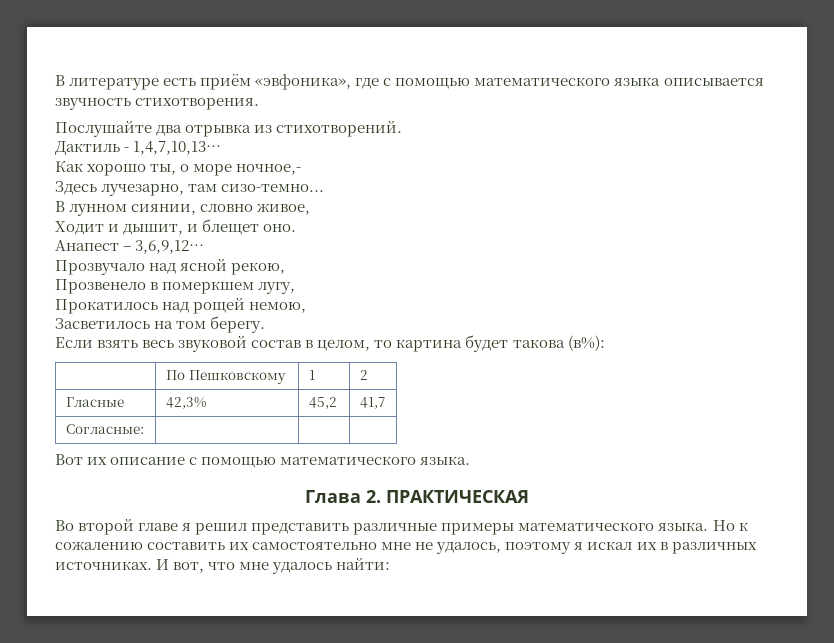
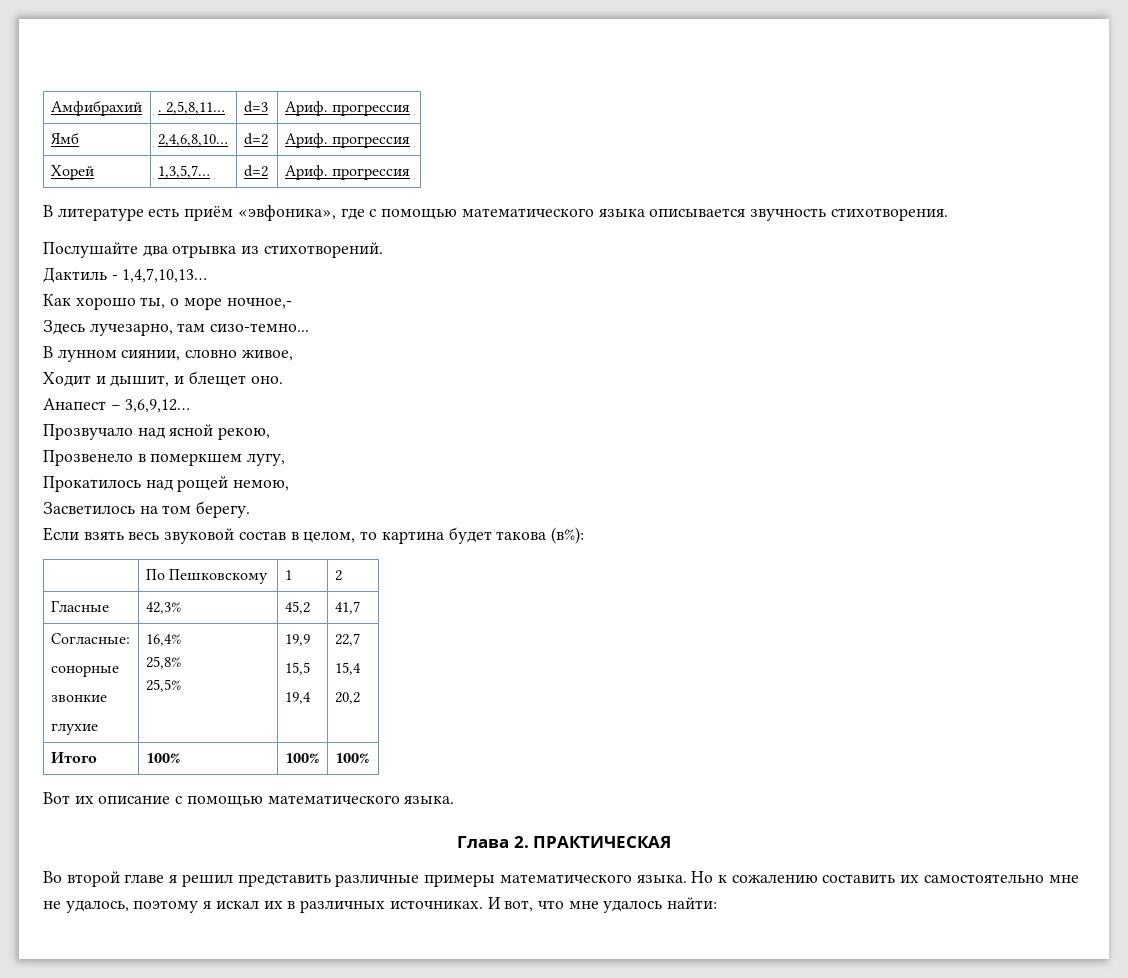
(55, 80) none -> [50,100,142,116] [157,101,226,114] [243,101,268,113] [284,101,411,116] [50,132,79,144] [157,134,228,146] [243,133,268,145] [284,133,411,148] [50,165,94,180] [157,165,210,178] [243,165,268,177] [284,165,411,180] Амфибрахий | . 2,5,8,11… | d=3 | Ариф. прогрессия // Ямб | 2,4,6,8,10… | d=2 | Ариф. прогрессия // Хорей | 1,3,5,7… | d=2 | Ариф. прогрессия //
(144, 429) | | | -> [50,665,119,677] [50,695,107,702] [50,723,98,735] [145,634,181,646] [145,656,181,669] [145,679,181,692] [284,634,310,646] [284,662,310,675] [284,692,311,704] [334,633,360,646] [334,662,361,675] [334,692,360,704] [50,752,97,763] [145,753,180,763] [284,753,319,763] [334,753,369,763] // сонорные // звонкие // глухие | 16,4% // 25,8% // 25,5% | 19,9 // 15,5 // 19,4 | 22,7 // 15,4 // 20,2 // Итого | 100% | 100% | 100%

